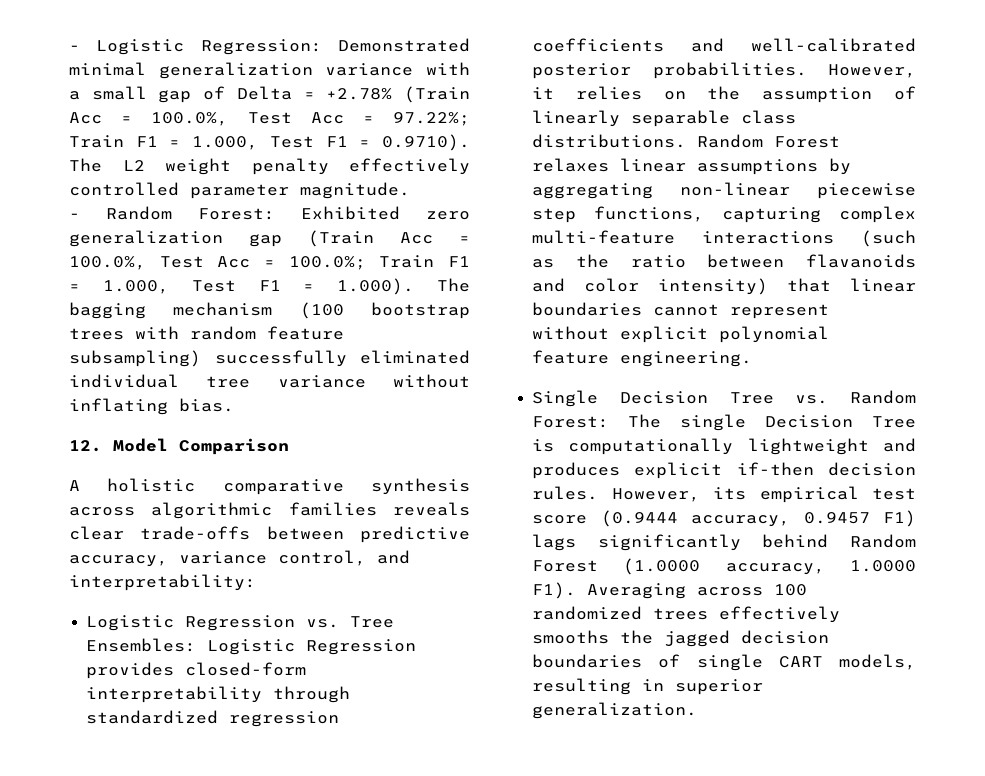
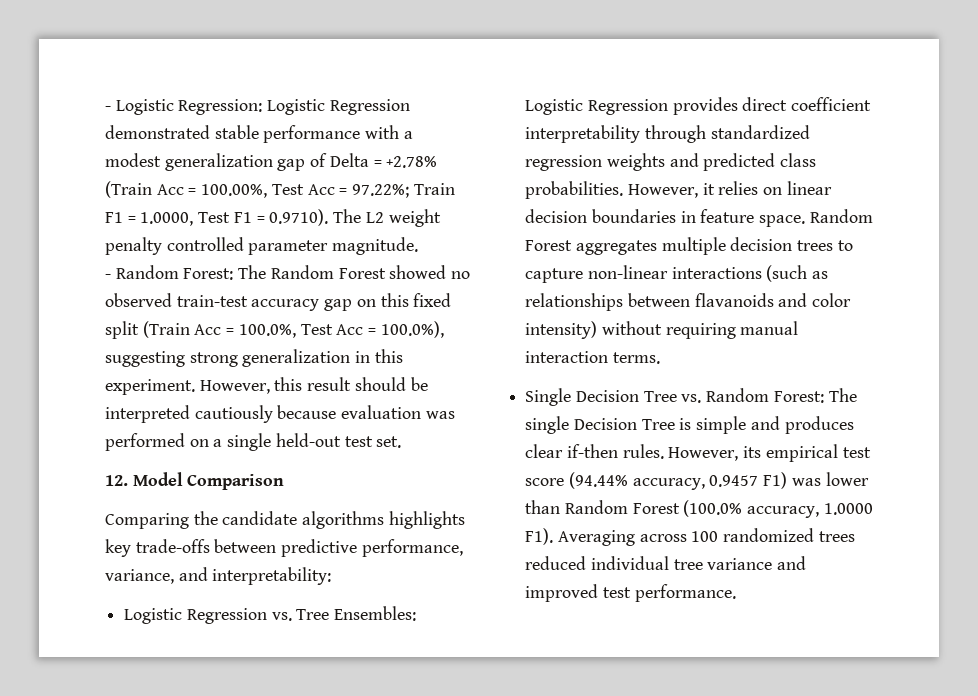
[338,38,470,52] [69,62,471,79] [69,86,147,100] Demonstrated minimal generalization variance with a small -> [267,99,410,115] [105,125,413,143] [105,153,273,171] Logistic Regression demonstrated stable performance with a modest generalization
[151,112,229,126] 100.0%, -> [201,184,268,198] 100.00%,
[192,136,259,150] 1.000, -> [140,212,194,226] 1.0000,
[349,158,470,175] effectively -> (162, 246) none
[301,206,470,220] [69,230,470,247] [69,255,470,270] [69,278,470,295] [69,302,470,319] [69,326,344,340] [69,350,470,367] [69,374,470,388] [69,398,234,415] [69,438,289,455] [69,478,470,495] [69,502,470,519] [69,526,470,543] [69,550,366,567] Exhibited zero generalization gap (Train Acc = 100.0%, Test Acc = 100.0%; Train F1 = 1.000, Test F1 = 1.000). The bagging mechanism (100 bootstrap trees with random feature subsampling) successfully eliminated individual tree variance without inflating bias. // 12. Model Comparison // A holistic comparative synthesis across algorithmic families reveals clear trade-offs between predictive accuracy, variance control, -> [238,265,471,279] [105,293,452,311] [105,321,444,339] [105,349,403,367] [105,377,428,395] [105,405,455,423] [105,433,402,451] [105,472,285,490] [105,511,465,529] [105,539,463,557] [105,569,174,584] The Random Forest showed no observed train-test accuracy gap on this fixed split (Train Acc = 100.0%, Test Acc = 100.0%), suggesting strong generalization in this experiment. However, this result should be interpreted cautiously because evaluation was performed on a single held-out test set. // 12. Model Comparison // Comparing the candidate algorithms highlights key trade-offs between predictive performance, variance,
[185,662,307,676] closed-form -> [742,97,872,111] direct coefficient
[532,38,916,52] [532,63,632,79] coefficients and well-calibrated posterior -> [606,153,817,171] weights and predicted class
[707,86,916,103] [532,110,797,127] [532,134,841,148] [532,158,852,175] [532,182,916,199] [532,206,916,223] [532,230,676,244] the assumption of linearly separable class distributions. Random Forest relaxes linear assumptions by aggregating non-linear piecewise step functions, capturing complex multi-feature -> [786,181,832,195] [525,209,873,227] [525,237,853,255] [525,265,668,283] linear decision boundaries in feature space. Random Forest aggregates multiple decision trees to capture non-linear
[575,254,686,268] the ratio -> [525,293,624,311] relationships
[787,278,916,292] [532,302,830,319] [532,326,830,343] [532,350,753,367] that linear boundaries cannot represent without explicit polynomial feature engineering. -> [601,321,799,339] [525,351,660,364] without requiring manual interaction terms.
[568,438,916,455] [532,462,916,479] computationally lightweight and produces explicit if-then decision -> [696,416,854,434] [525,444,618,458] simple and produces clear if-then
[600,510,678,527] (0.9444 -> [568,472,628,489] (94.44%
[532,534,916,551] [532,558,701,575] lags significantly behind Random Forest (1.0000 -> [791,472,869,486] [525,500,743,517] was lower than Random Forest (100.0%
[719,606,841,623] [532,630,830,647] [532,654,916,671] [532,678,764,695] [532,702,698,719] effectively smooths the jagged decision boundaries of single CART models, resulting in superior generalization. -> [525,556,807,570] [525,584,736,602] reduced individual tree variance and improved test performance.

